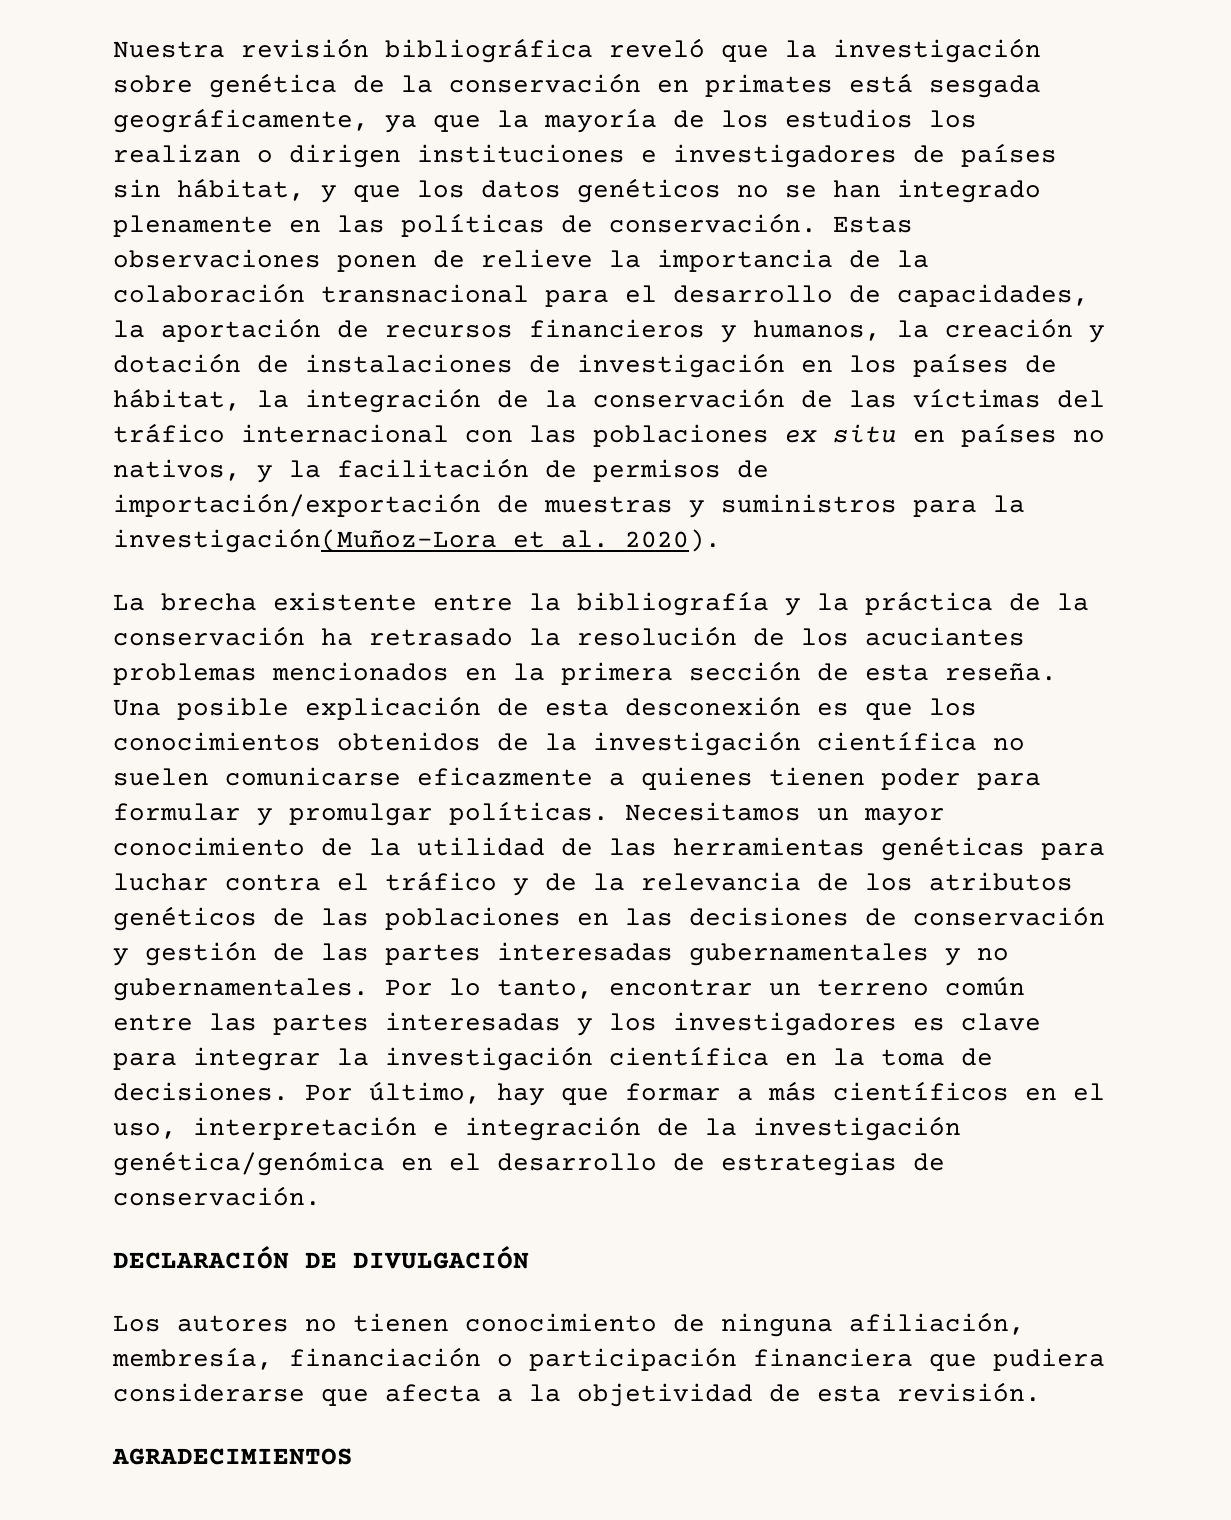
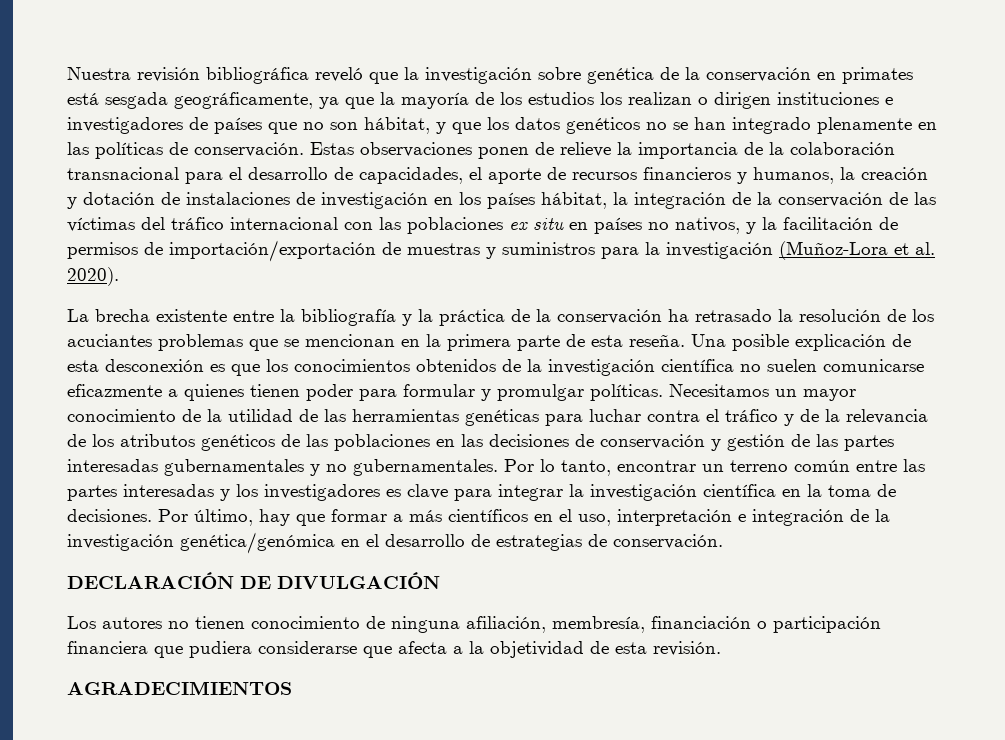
[113,179,161,198] sin -> [268,122,358,134] que no son
[113,318,321,342] la aportación -> [469,167,541,184] el aporte
[1025,355,1057,373] de -> (535, 200) none
[113,528,497,553] investigación(Muñoz-Lora -> [666,241,888,260] investigación (Muñoz-Lora
[272,662,449,681] mencionados -> [249,334,395,351] que se mencionan
[689,661,801,681] sección -> [517,335,560,351] parte

